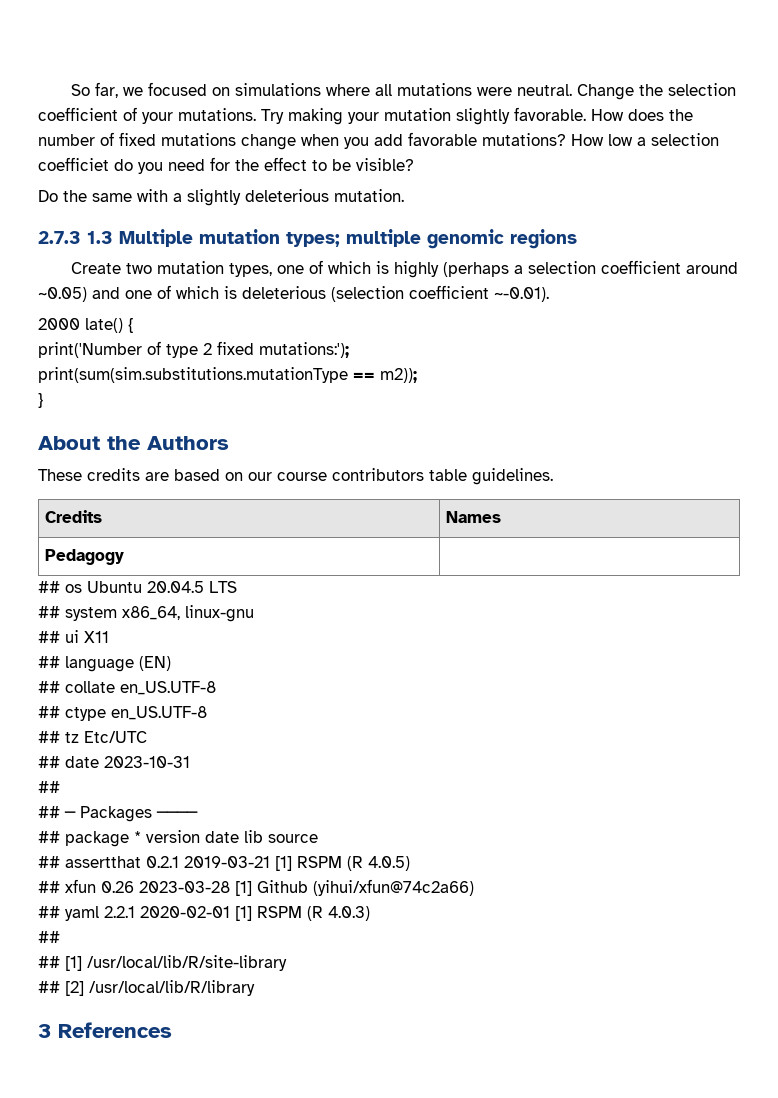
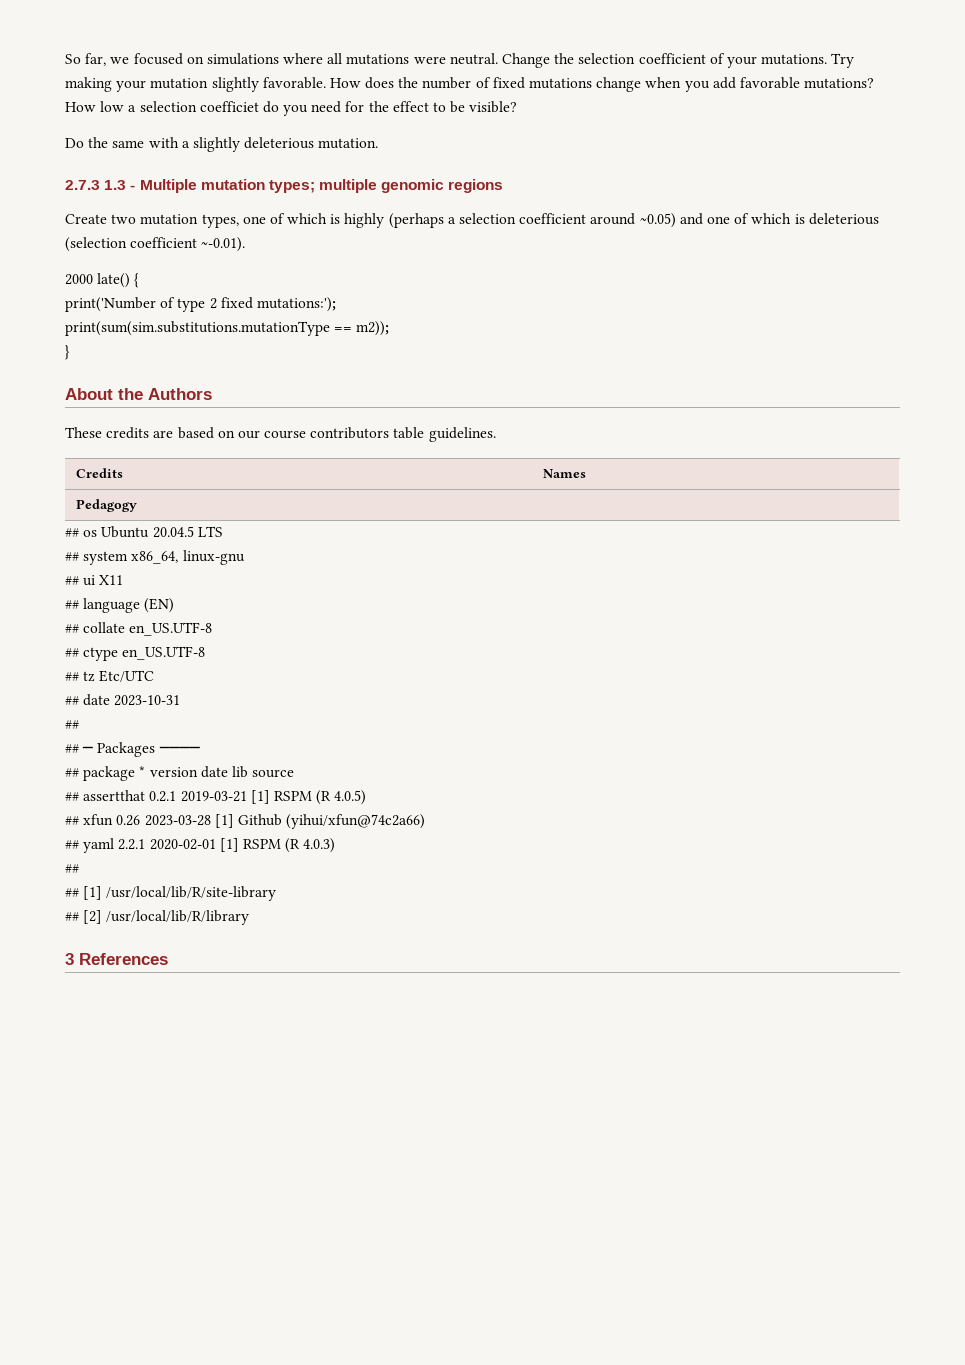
(113, 237) none -> [130,185,136,190] -

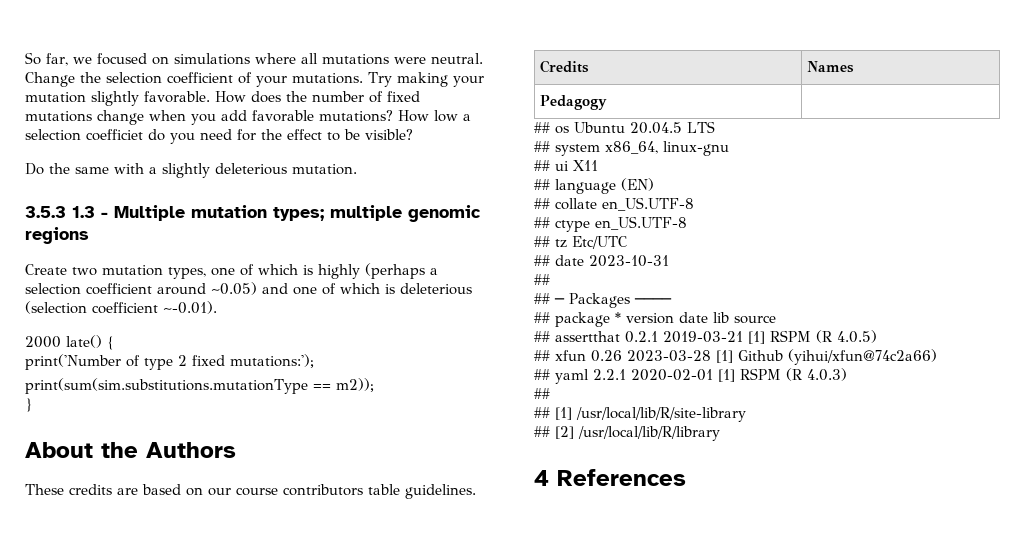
[65,180,100,190] 2.7.3 -> [25,206,66,218] 3.5.3
[65,953,74,965] 3 -> [534,470,549,486] 4

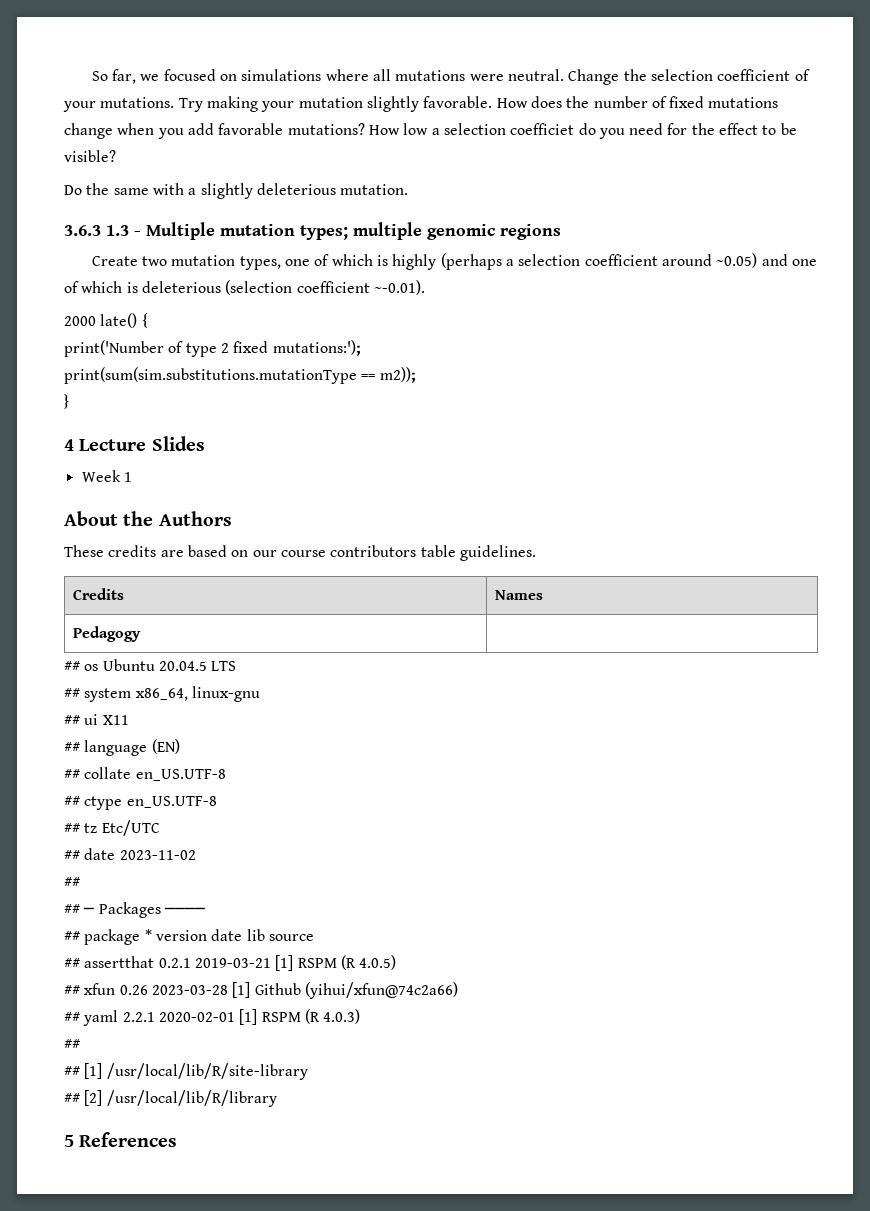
[25,206,66,218] 3.5.3 -> [64,225,101,236] 3.6.3
(33, 405) none -> [64,436,205,451] [81,470,132,482] // 4 Lecture Slides // Week 1
[589,255,669,267] 2023-10-31 -> [119,850,196,860] 2023-11-02
[534,470,549,486] 4 -> [64,1135,74,1147] 5

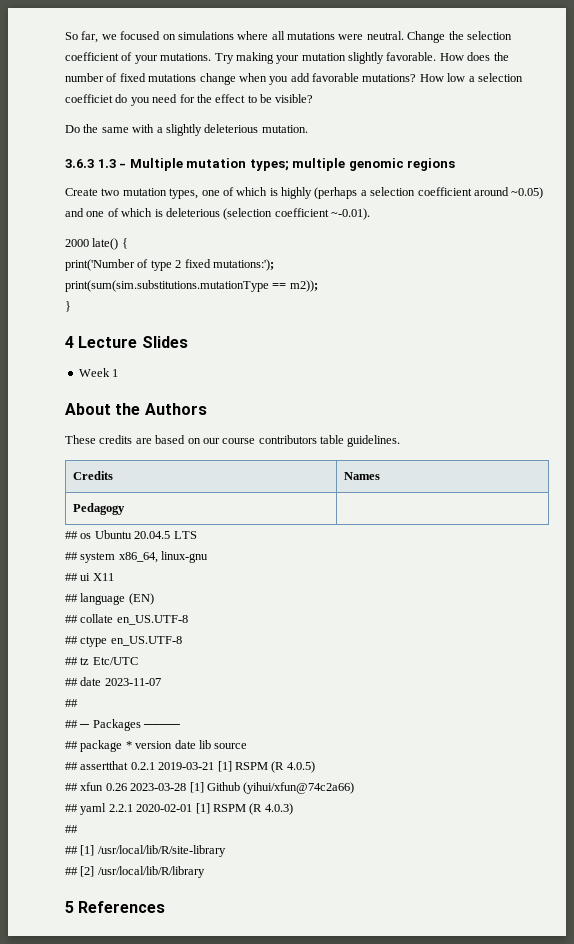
[119,850,196,860] 2023-11-02 -> [104,678,161,686] 2023-11-07

